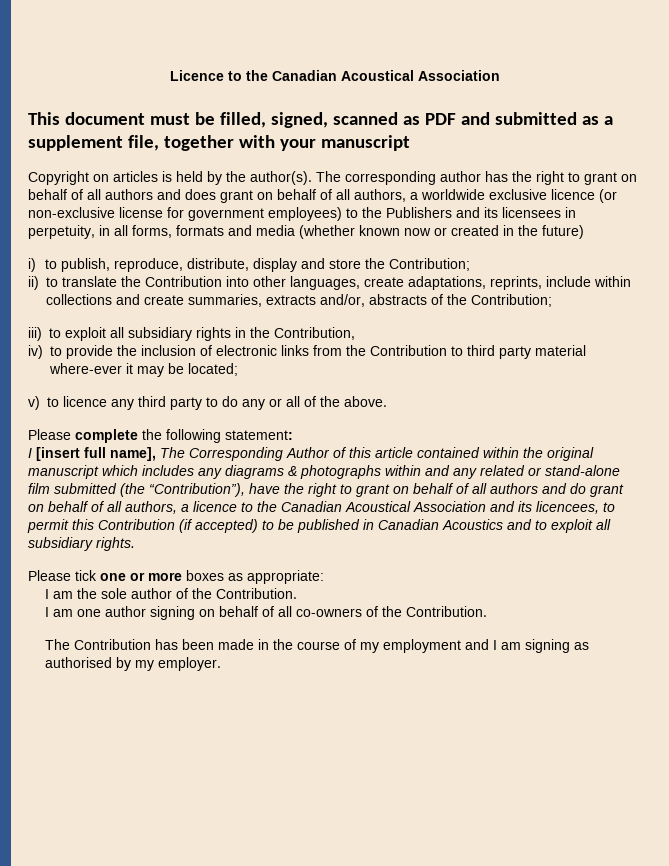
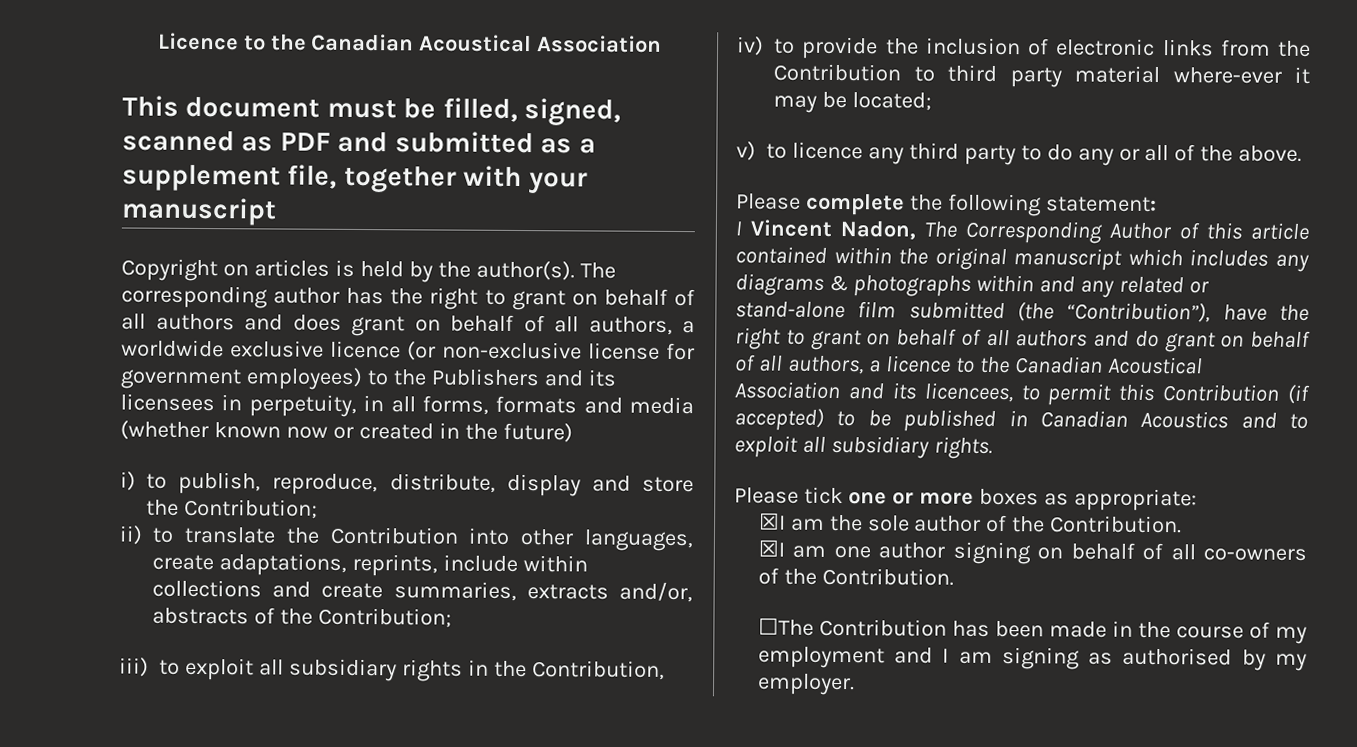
[36,447,156,461] [insert full name], -> [750,219,916,240] Vincent Nadon,
[44,589,49,599] I -> [758,512,786,530] ☒I
[44,607,49,617] I -> [757,539,785,557] ☒I
[44,639,70,650] The -> [757,617,814,636] ☐The

